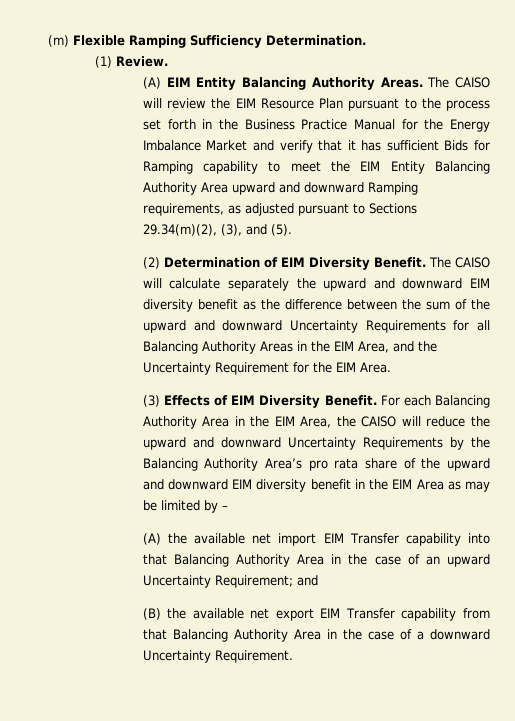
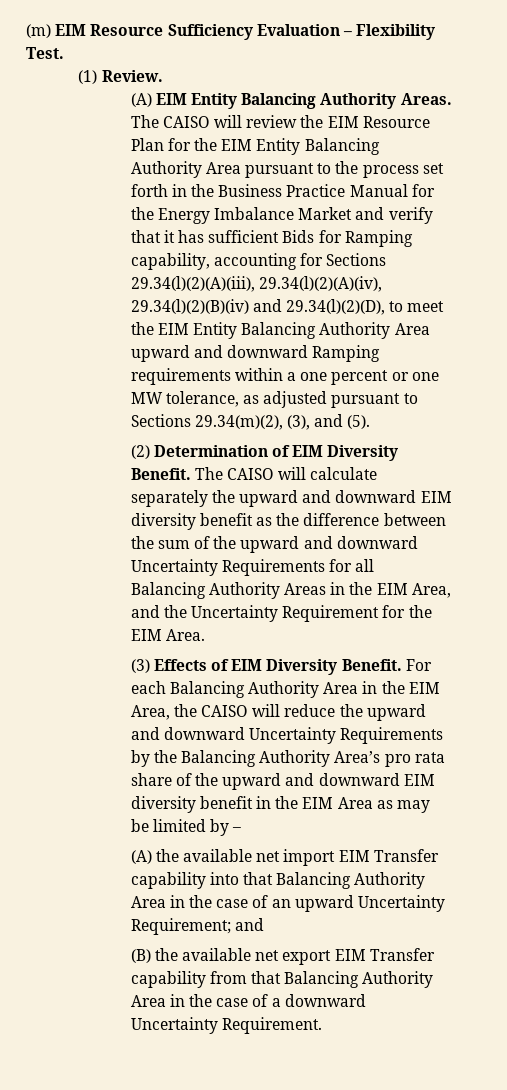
[73,35,366,48] Flexible Ramping Sufficiency Determination. -> [55,24,436,40] [26,47,64,59] EIM Resource Sufficiency Evaluation – Flexibility Test.
(344, 103) none -> [167,138,380,155] [130,161,241,178] for the EIM Entity Balancing Authority Area
[203,161,259,174] capability -> [130,253,387,270] [130,276,382,292] [130,299,386,315] capability, accounting for Sections 29.34(l)(2)(A)(iii), 29.34(l)(2)(A)(iv), 29.34(l)(2)(B)(iv) and 29.34(l)(2)(D),
[142,203,224,216] requirements, -> [130,368,439,385] [130,391,239,407] requirements within a one percent or one MW tolerance,

